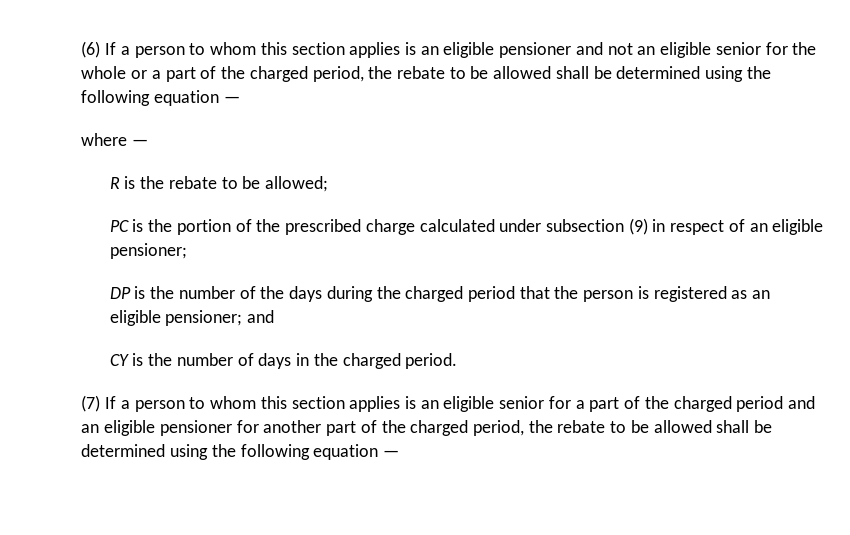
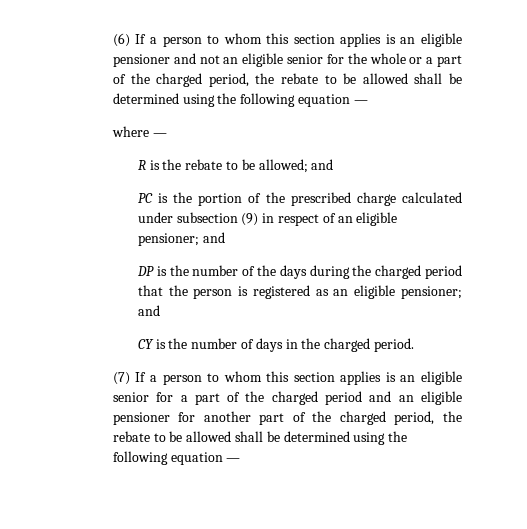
(329, 184) none -> [311,159,334,170] and
(187, 251) none -> [202,232,225,243] and

